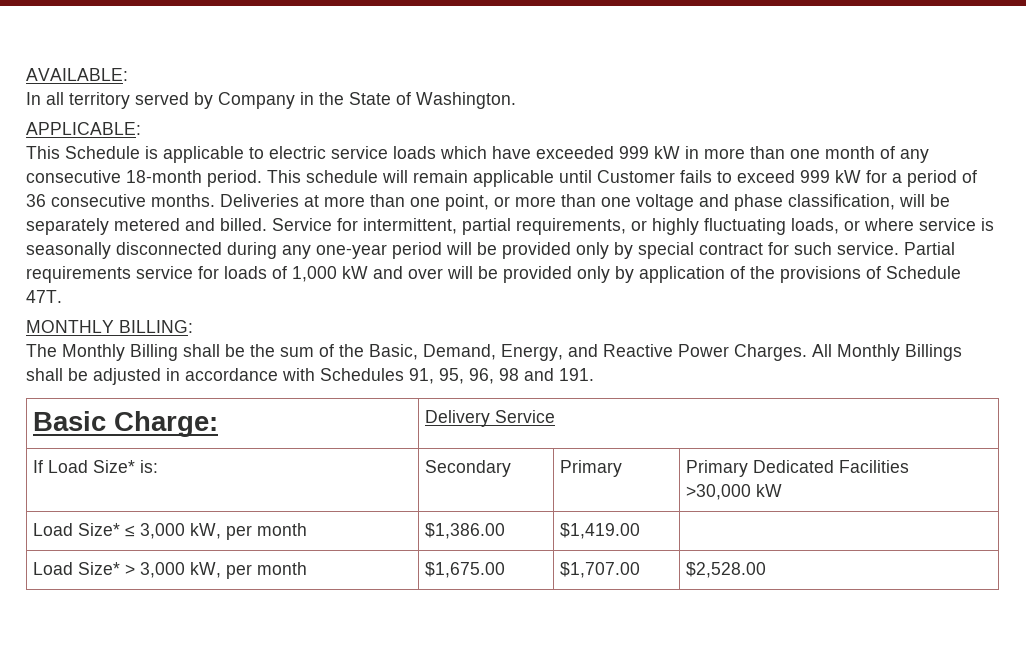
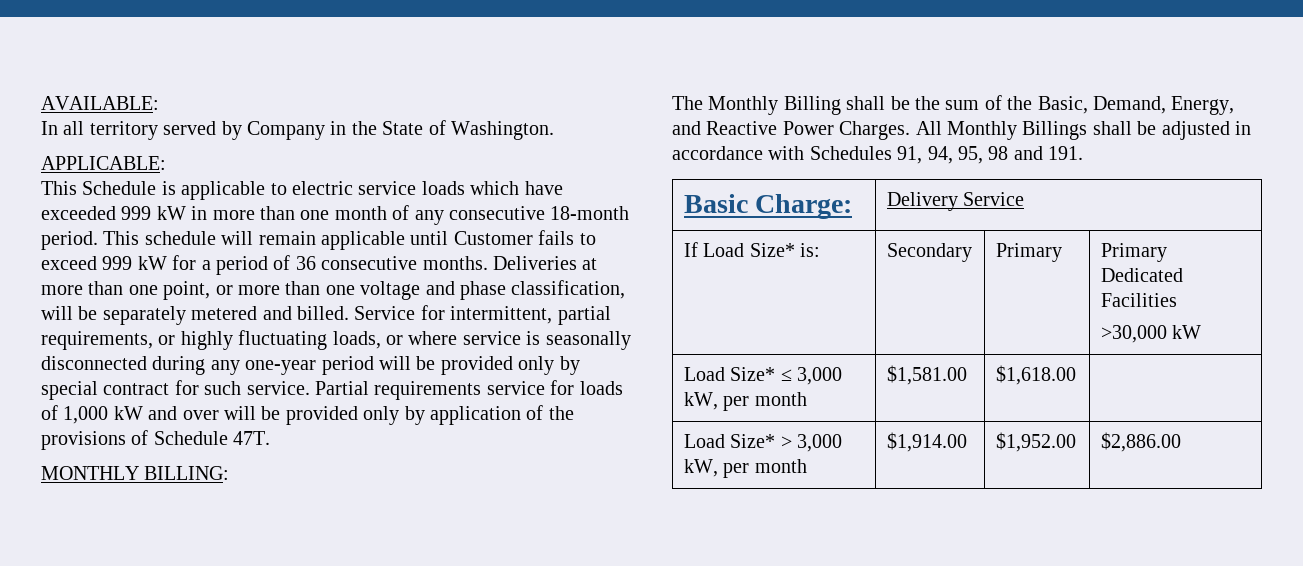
[439,368,494,384] 95, 96, -> [927,146,983,164] 94, 95,
[425,523,506,539] [560,523,641,539] $1,386.00 | $1,419.00 -> [886,365,967,385] [995,365,1076,385] $1,581.00 | $1,618.00
[425,562,506,578] [560,562,641,578] [686,562,767,578] $1,675.00 | $1,707.00 | $2,528.00 -> [886,432,967,452] [995,432,1076,452] [1100,432,1181,452] $1,914.00 | $1,952.00 | $2,886.00

